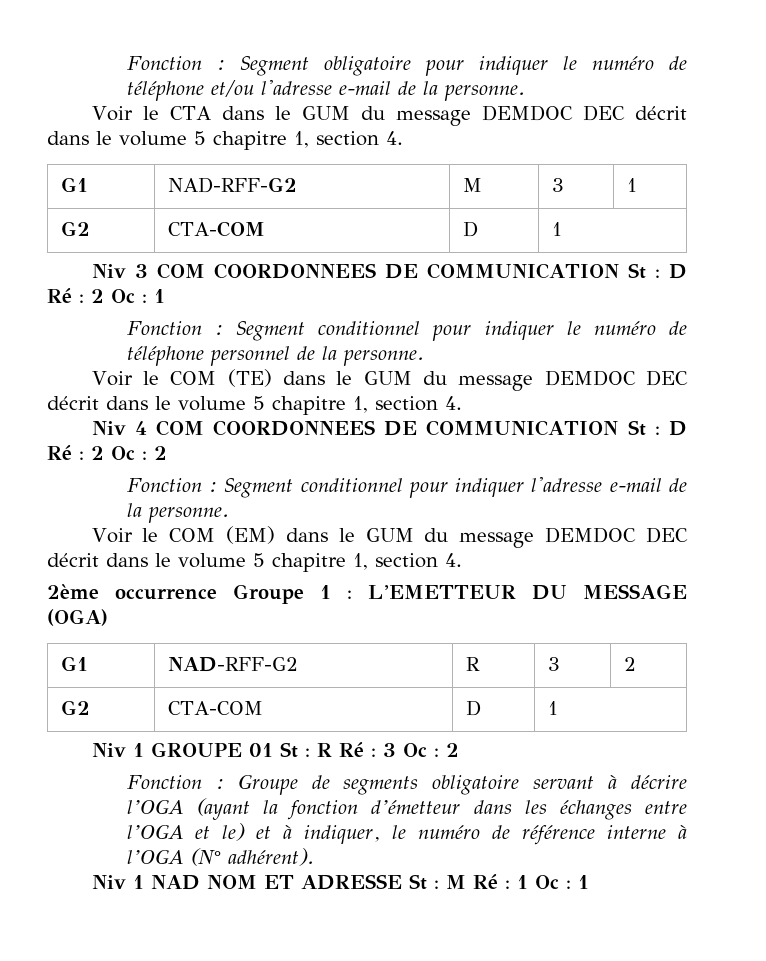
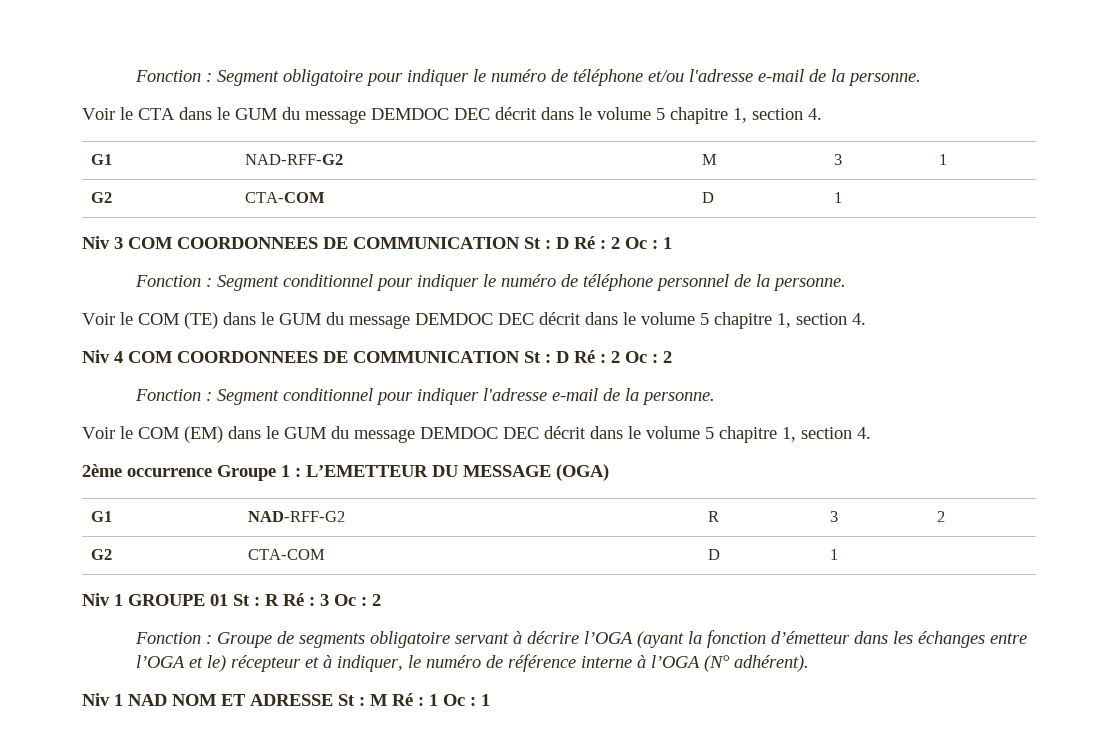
(245, 832) none -> [230,655,301,672] récepteur

